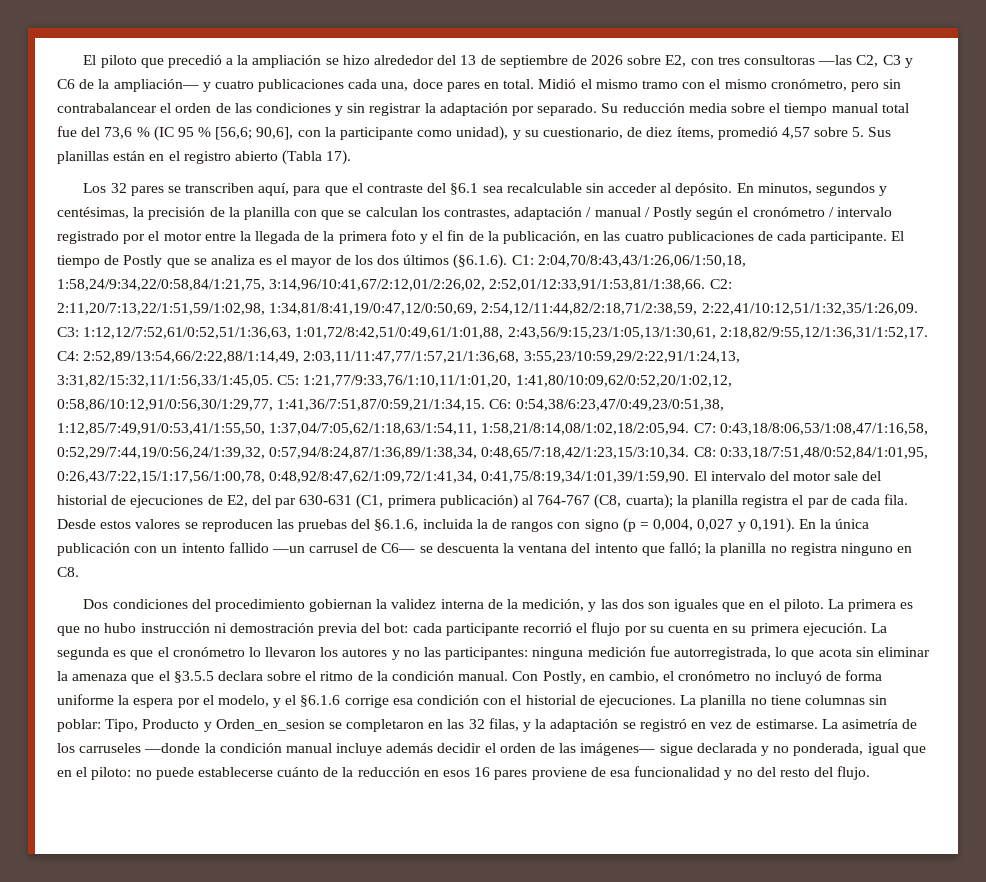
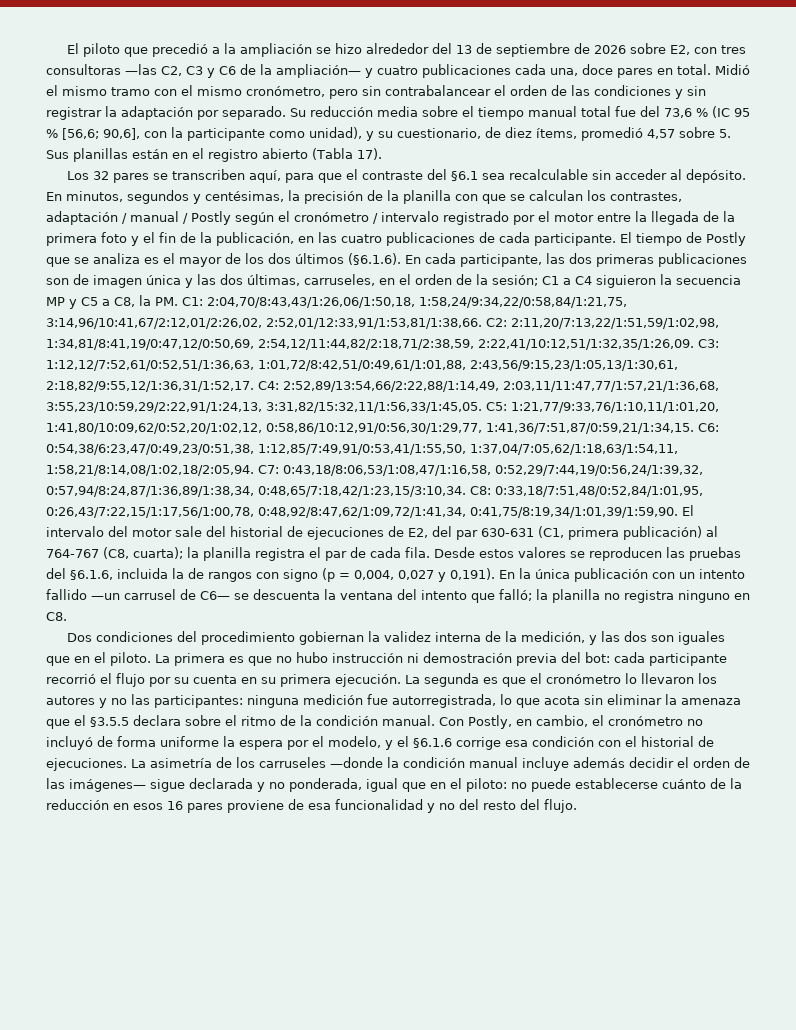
(508, 261) none -> [405,253,747,267] [46,274,741,288] [46,295,178,309] En cada participante, las dos primeras publicaciones son de imagen única y las dos últimas, carruseles, en el orden de la sesión; C1 a C4 siguieron la secuencia MP y C5 a C8, la PM.
[700,695,888,708] [57,718,838,732] planilla no tiene columnas sin poblar: Tipo, Producto y Orden_en_sesion se completaron en las 32 filas, y la adaptación se registró en vez de estimarse. La -> (146, 763) none

